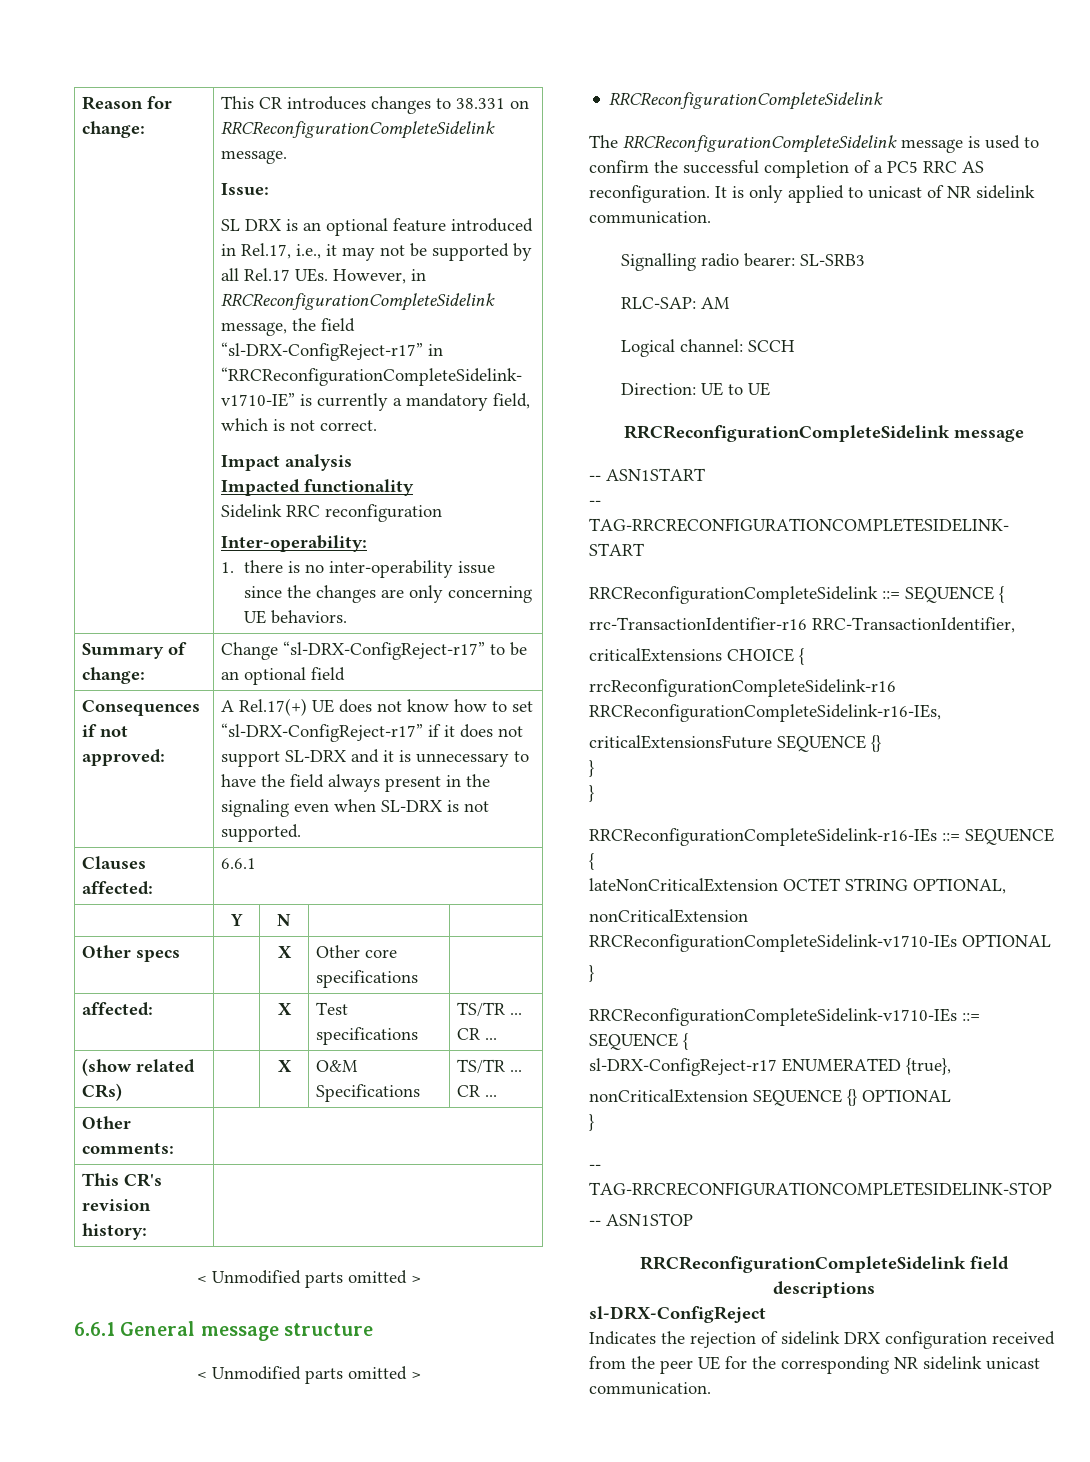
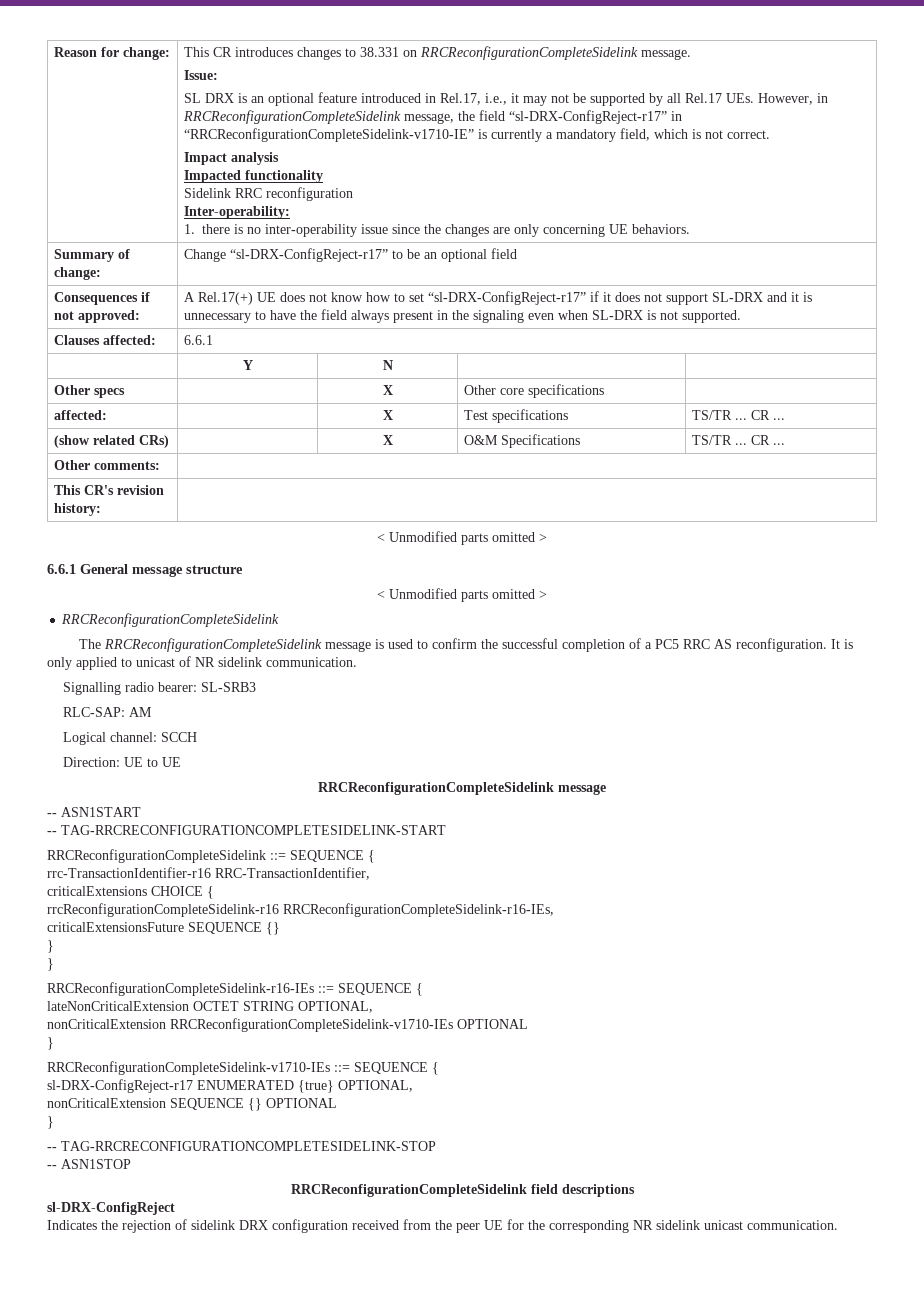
[906,1058,951,1075] {true}, -> [298,1080,413,1093] {true} OPTIONAL,

